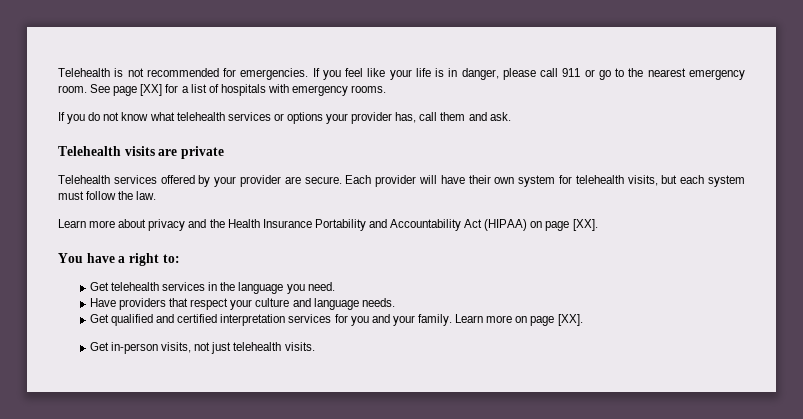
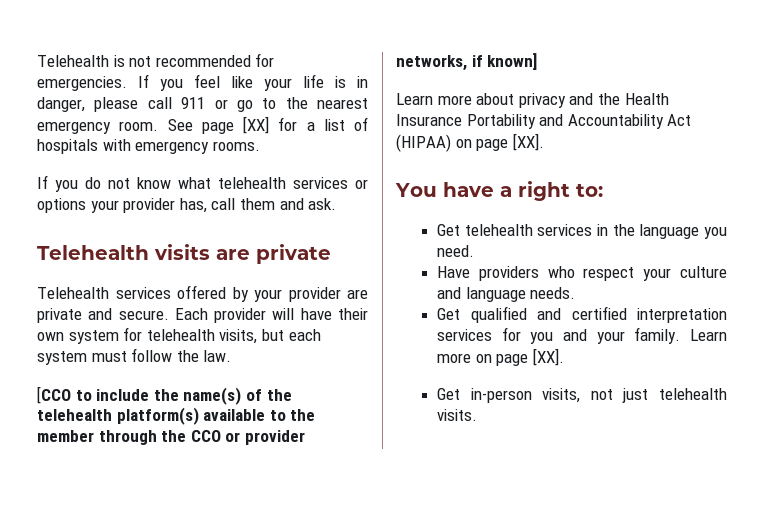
(301, 180) none -> [37,308,113,323] private and
(157, 195) none -> [37,386,292,405] [37,407,316,425] [37,430,305,445] [396,53,538,71] // [CCO to include the name(s) of the telehealth platform(s) available to the member through the CCO or provider networks, if known]
[169,298,189,307] that -> [547,266,575,278] who

